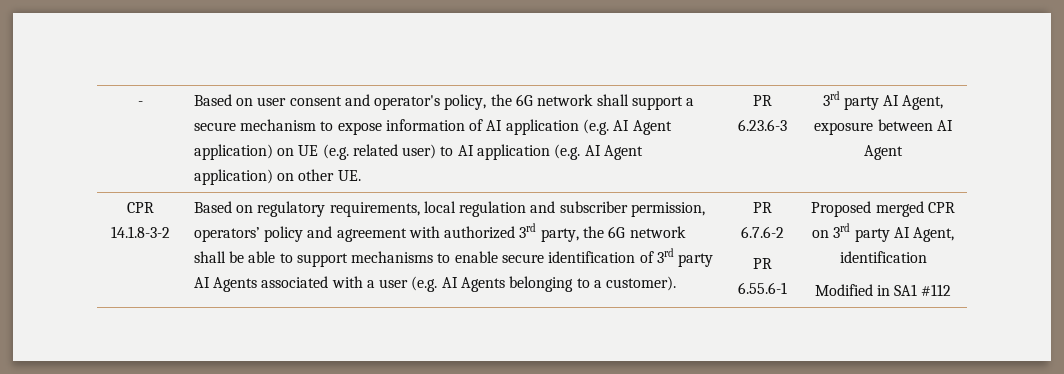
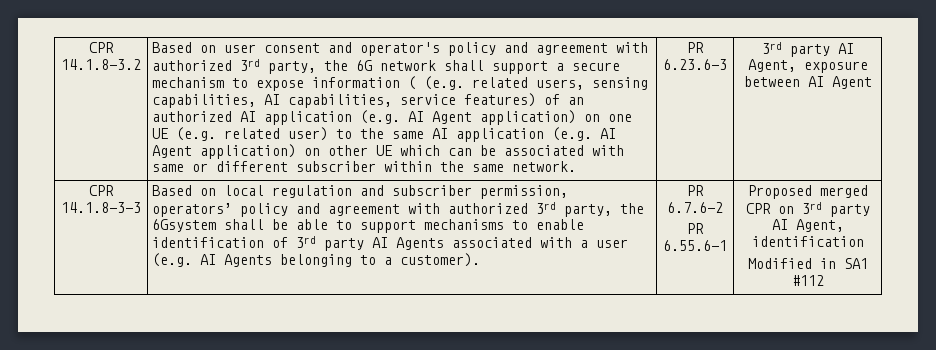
[138,101,143,106] - -> [89,42,114,53] [61,59,141,70] CPR 14.1.8-3.2
[444,94,487,110] policy, -> [448,42,649,56] [152,59,317,74] policy and agreement with authorized 3rd party,
[469,119,672,135] [193,144,294,160] of AI application (e.g. AI Agent application) on -> [408,76,649,90] [152,93,585,108] [152,110,633,125] ( (e.g. related users, sensing capabilities, AI capabilities, service features) of an authorized AI application (e.g. AI Agent application) on one
(454, 151) none -> [360,128,425,139] the same
[337,170,361,181] UE. -> [376,145,625,156] [152,161,577,172] UE which can be associated with same or different subscriber within the same network.
[111,226,170,238] [193,201,420,217] 14.1.8-3-2 | Based on regulatory requirements, -> [61,202,141,213] [152,185,217,196] 14.1.8-3-3 | Based on
[608,226,686,238] 6G network -> [152,219,217,232] 6Gsystem
[502,254,545,263] secure -> (585, 224) none

